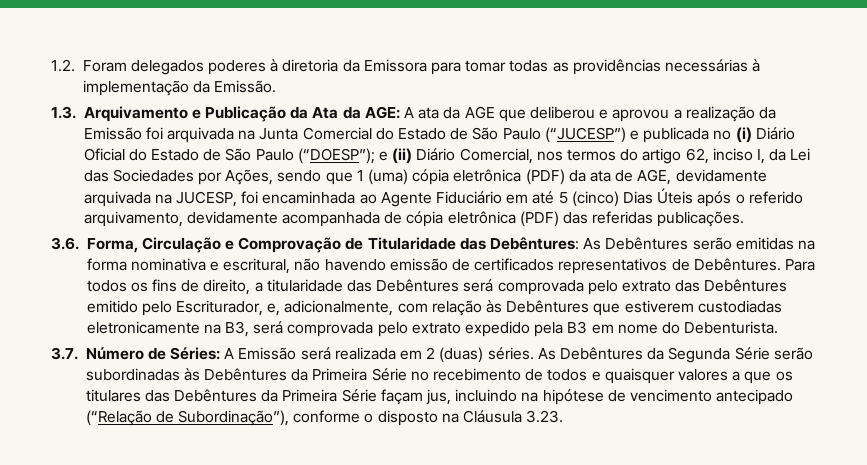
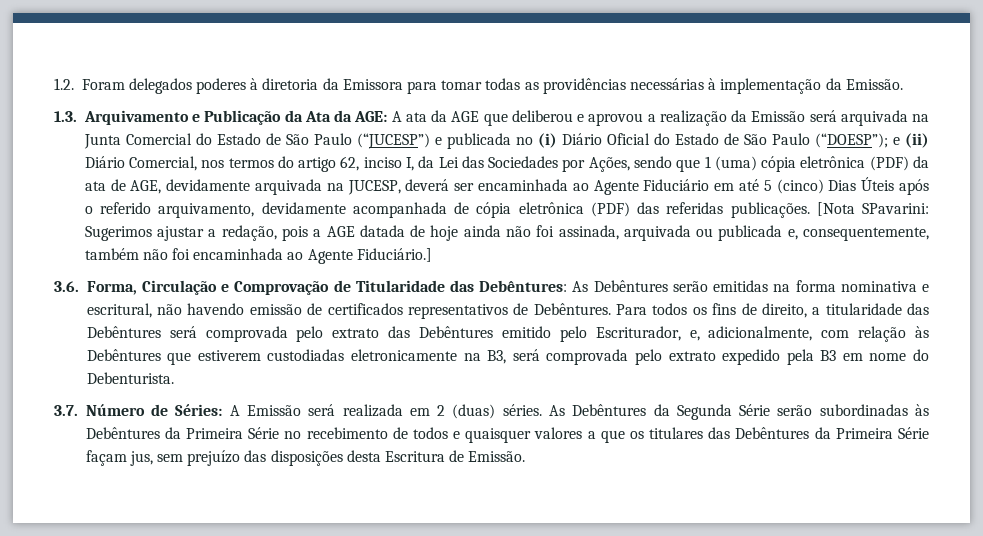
[145,127,163,140] foi -> [809,110,837,122] será
[241,191,259,204] foi -> [405,179,475,191] deverá ser
(745, 219) none -> [816,202,929,216] [84,225,929,241] [84,248,432,264] [Nota SPavarini: Sugerimos ajustar a redação, pois a AGE datada de hoje ainda não foi assinada, arquivada ou publicada e, consequentemente, também não foi encaminhada ao Agente Fiduciário.]
[455,389,794,405] [85,410,564,426] incluindo na hipótese de vencimento antecipado (“Relação de Subordinação”), conforme o disposto na Cláusula 3.23. -> [157,450,526,466] sem prejuízo das disposições desta Escritura de Emissão.

